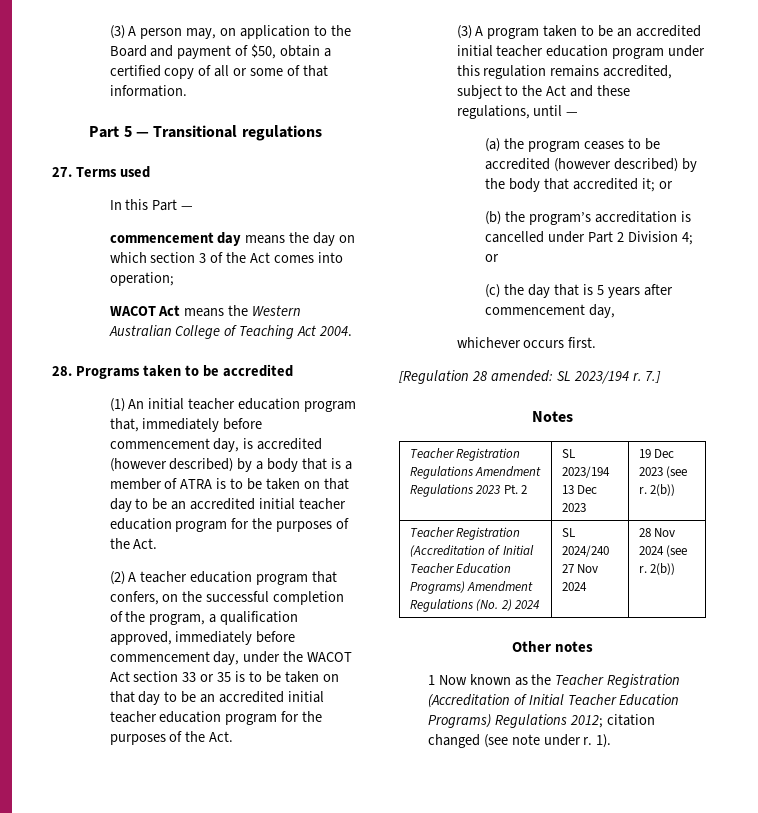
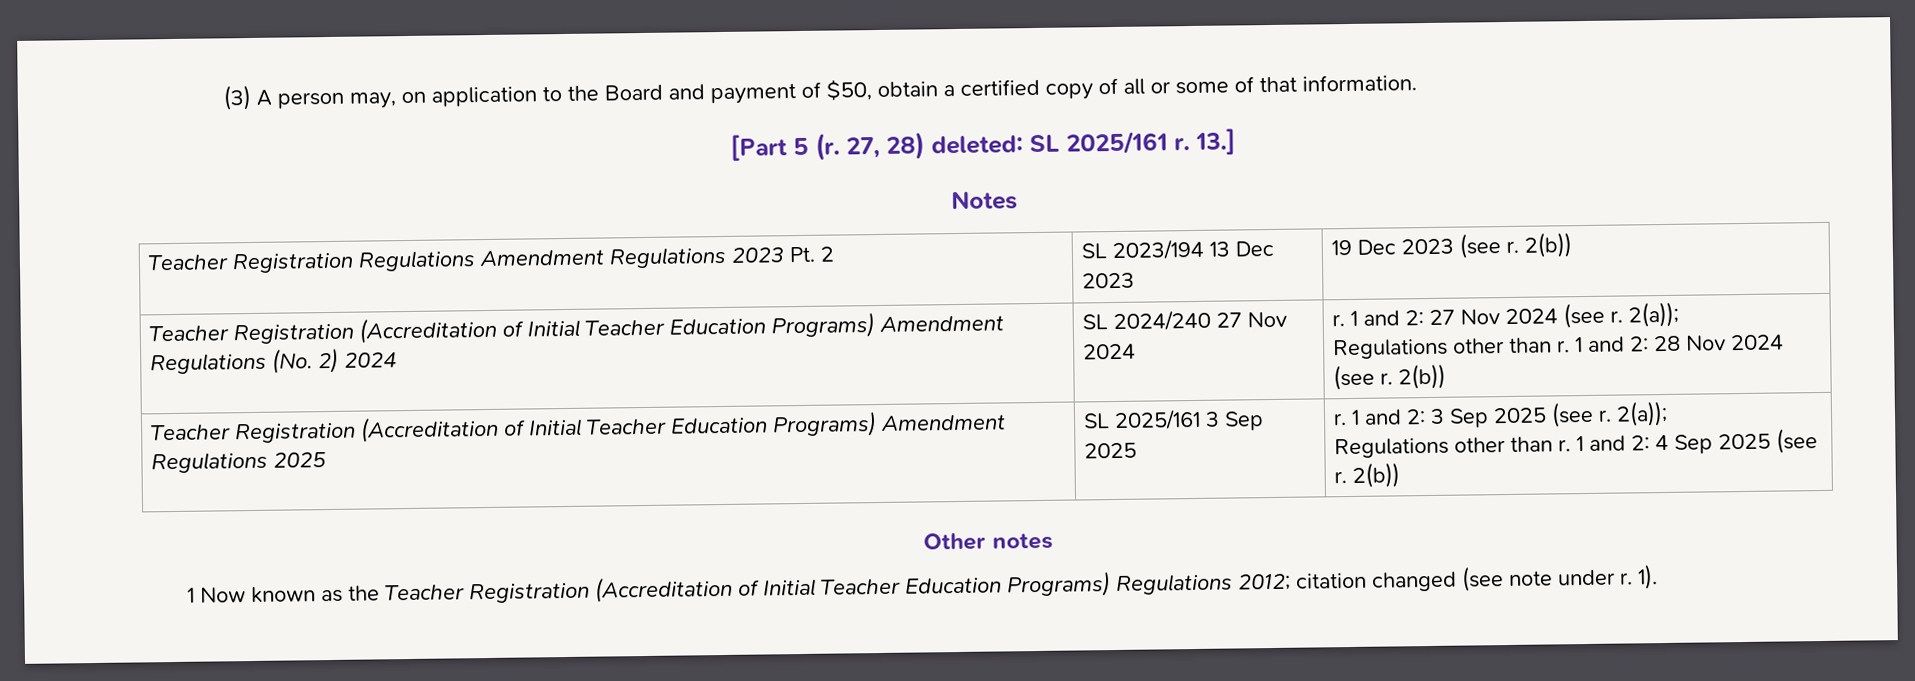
[89,125,322,141] [52,166,150,178] [109,199,194,211] [109,232,356,246] [109,252,343,263] [109,272,174,286] [109,305,302,317] [108,325,353,339] [52,364,293,379] [109,398,357,412] [109,418,263,432] [109,438,323,452] [109,458,352,472] [109,478,349,490] [109,498,347,512] [109,518,350,532] [109,538,158,549] [109,571,338,585] [109,591,345,605] [109,611,299,625] [109,631,296,645] [109,651,353,665] [109,671,339,683] [109,691,325,705] [109,711,323,725] [109,731,234,745] [456,25,701,39] [456,45,706,59] [456,65,673,79] [456,85,631,99] [456,105,579,119] [485,138,660,152] [485,158,698,172] [485,178,673,192] [485,211,691,225] [485,231,693,245] [485,254,500,262] [485,284,673,298] [485,304,616,318] [456,337,597,348] [399,370,662,384] Part 5 — Transitional regulations // 27. Terms used // In this Part — // commencement day means the day on which section 3 of the Act comes into operation; // WACOT Act means the Western Australian College of Teaching Act 2004. // 28. Programs taken to be accredited // (1) An initial teacher education program that, immediately before commencement day, is accredited (however described) by a body that is a member of ATRA is to be taken on that day to be an accredited initial teacher education program for the purposes of the Act. // (2) A teacher education program that confers, on the successful completion of the program, a qualification approved, immediately before commencement day, under the WACOT Act section 33 or 35 is to be taken on that day to be an accredited initial teacher education program for the purposes of the Act. // (3) A program taken to be an accredited initial teacher education program under this regulation remains accredited, subject to the Act and these regulations, until — // (a) the program ceases to be accredited (however described) by the body that accredited it; or // (b) the program’s accreditation is cancelled under Part 2 Division 4; or // (c) the day that is 5 years after commencement day, // whichever occurs first. // [Regulation 28 amended: SL 2023/194 r. 7.] -> [730,128,1236,161] [Part 5 (r. 27, 28) deleted: SL 2025/161 r. 13.]
(587, 586) none -> [1331,301,1679,329] [1332,336,1649,360] r. 1 and 2: 27 Nov 2024 (see r. 2(a)); // Regulations other than r. 1 and 2:
(676, 569) none -> [150,411,1006,444] [150,451,326,474] [1082,408,1264,431] [1083,442,1137,459] [1332,400,1668,428] [1333,428,1818,459] [1333,462,1400,488] // Teacher Registration (Accreditation of Initial Teacher Education Programs) Amendment Regulations 2025 | SL 2025/161 3 Sep 2025 | r. 1 and 2: 3 Sep 2025 (see r. 2(a)); // Regulations other than r. 1 and 2: 4 Sep 2025 (see r. 2(b))

